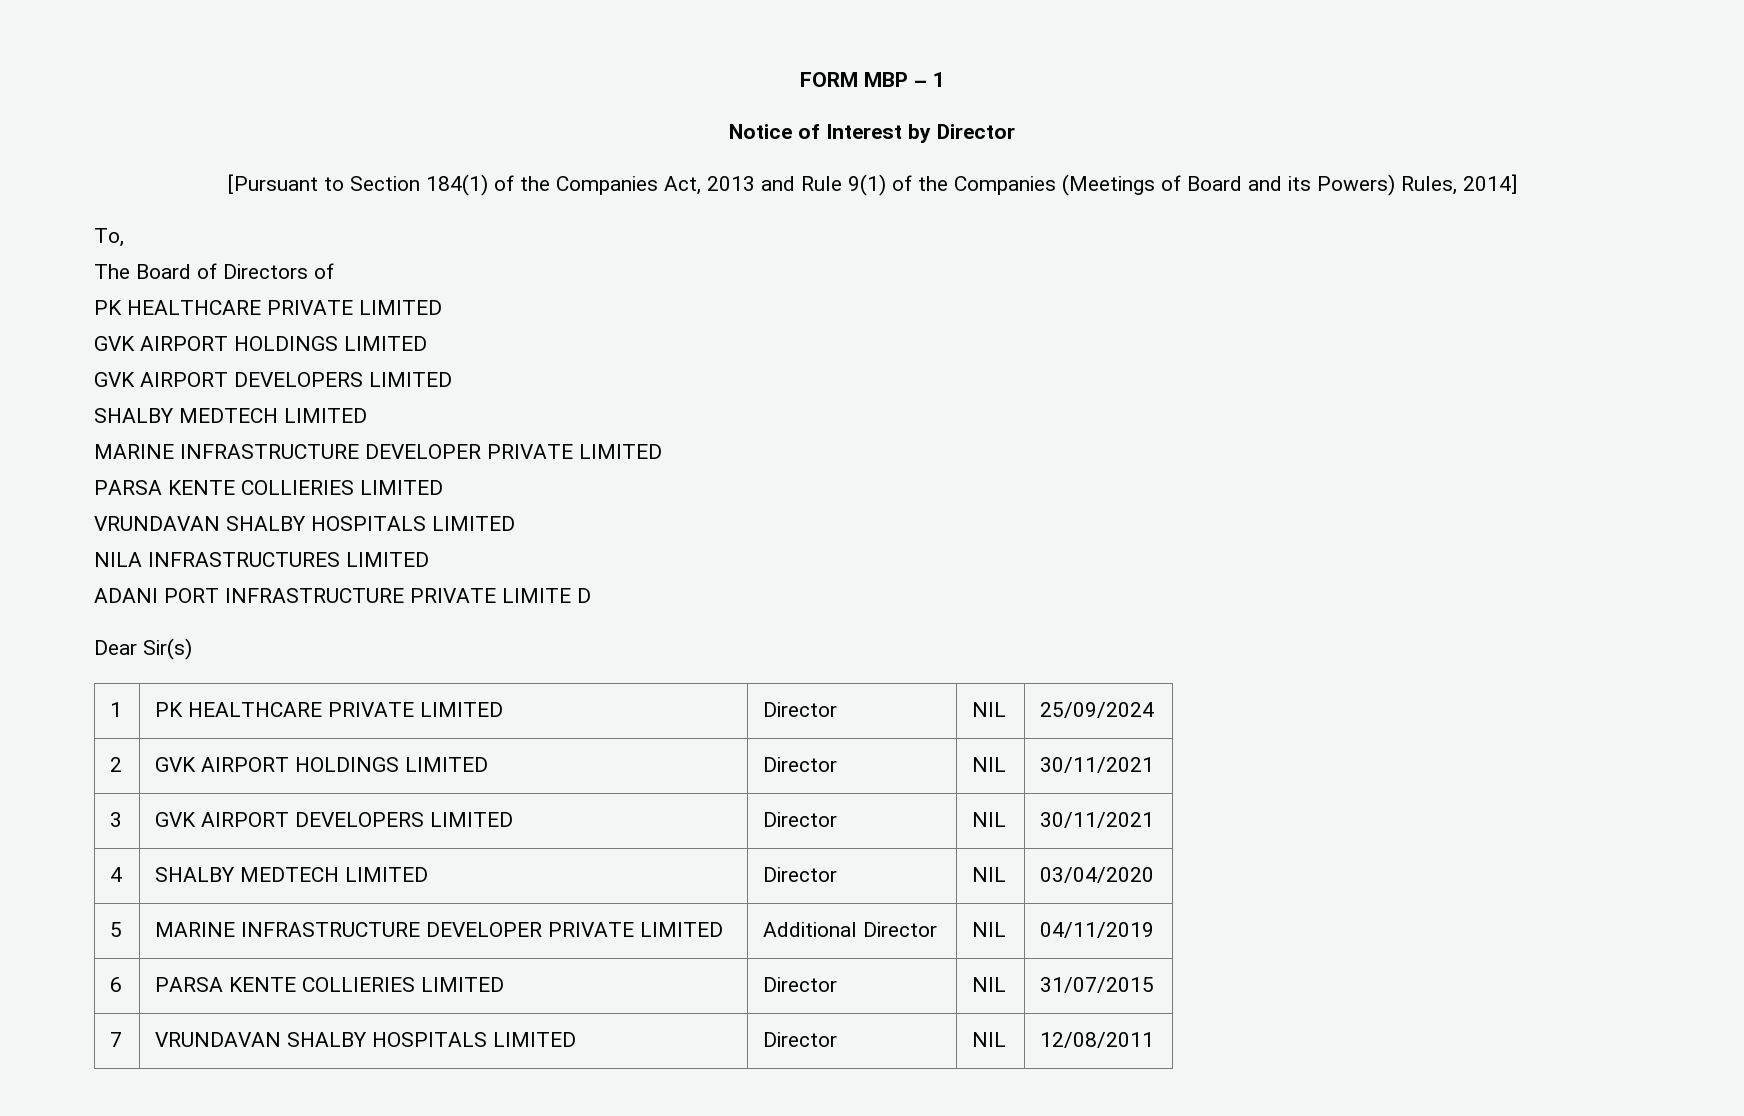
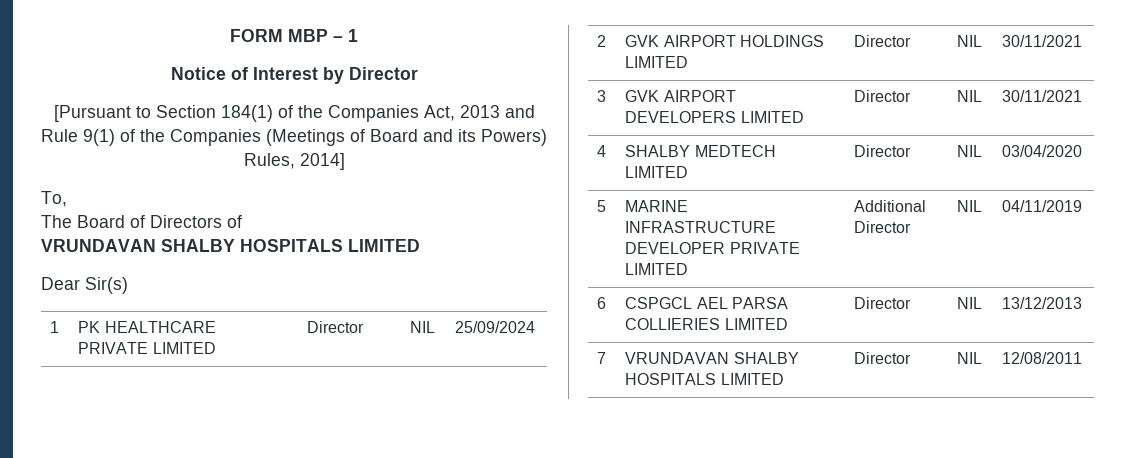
[94,300,442,315] [94,336,427,351] [94,372,452,387] [94,408,367,423] [94,444,662,459] [94,480,443,495] [94,516,515,531] [94,552,429,567] [94,588,591,603] PK HEALTHCARE PRIVATE LIMITED // GVK AIRPORT HOLDINGS LIMITED // GVK AIRPORT DEVELOPERS LIMITED // SHALBY MEDTECH LIMITED // MARINE INFRASTRUCTURE DEVELOPER PRIVATE LIMITED // PARSA KENTE COLLIERIES LIMITED // VRUNDAVAN SHALBY HOSPITALS LIMITED // NILA INFRASTRUCTURES LIMITED // ADANI PORT INFRASTRUCTURE PRIVATE LIMITE D -> [41,239,420,252] VRUNDAVAN SHALBY HOSPITALS LIMITED
[155,977,297,992] PARSA KENTE -> [625,297,788,309] CSPGCL AEL PARSA
[1040,977,1155,993] 31/07/2015 -> [1002,297,1083,309] 13/12/2013

